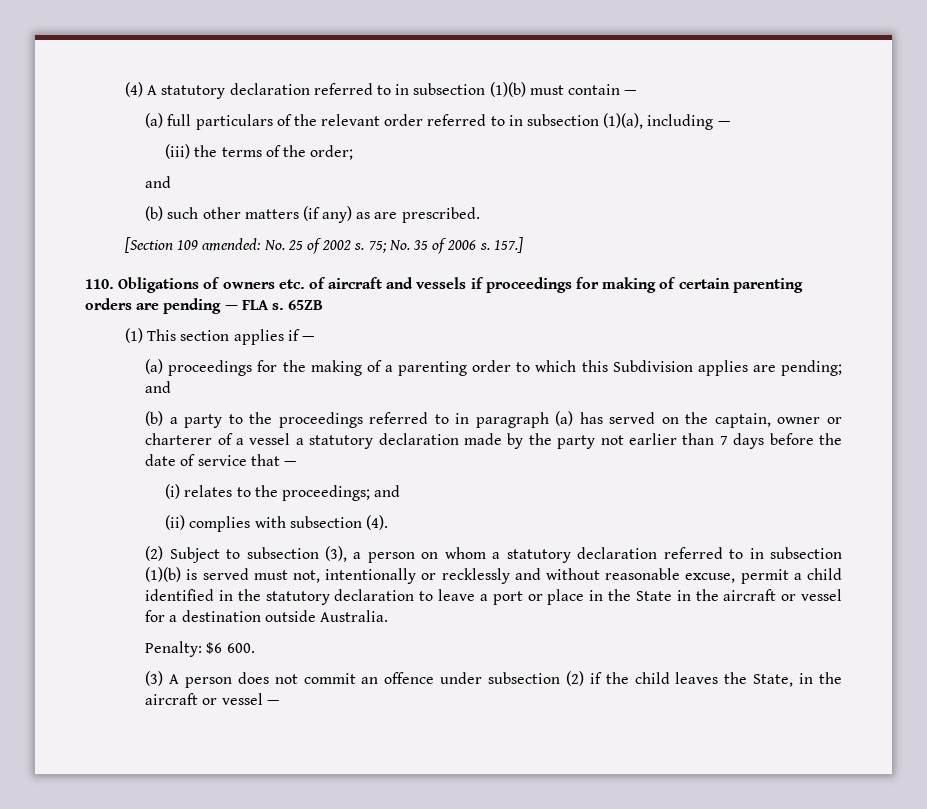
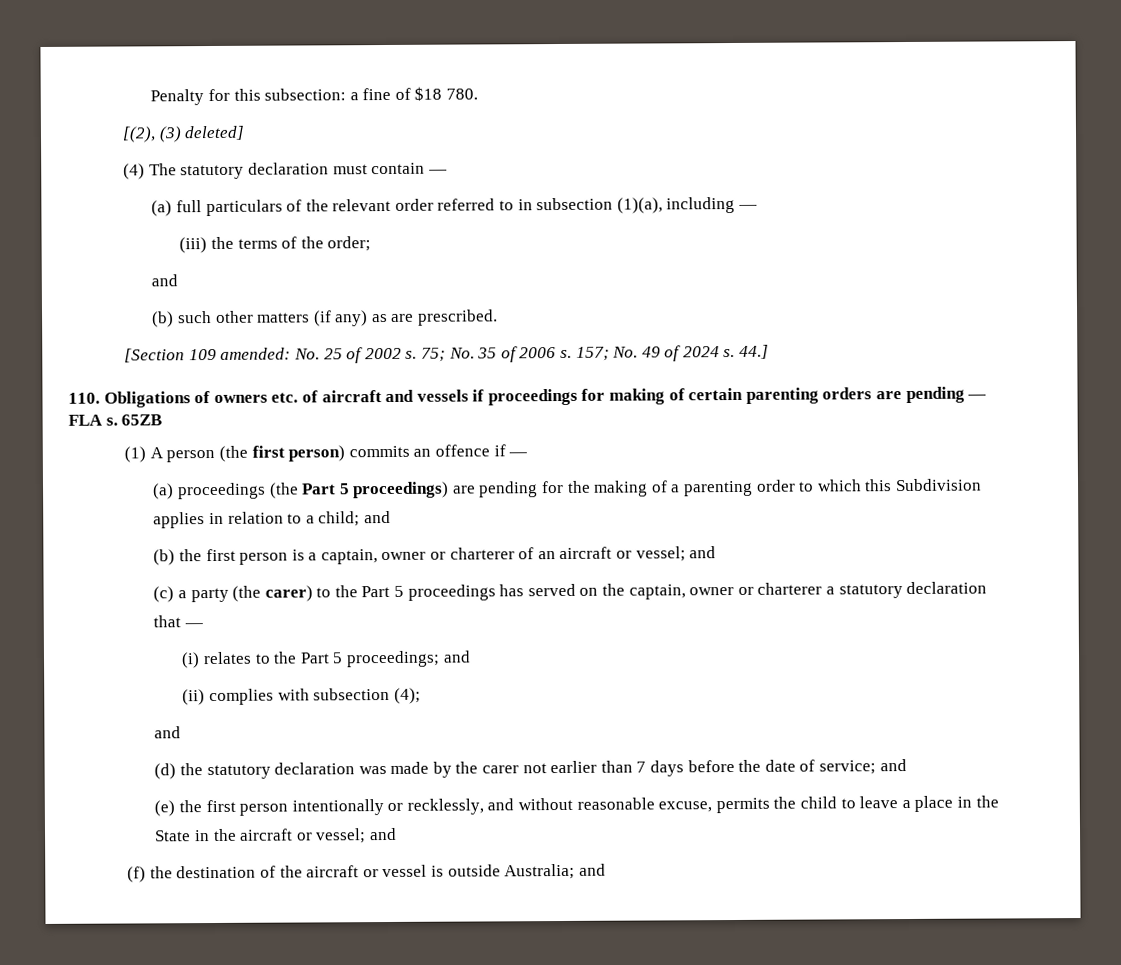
[125,82,526,99] (4) A statutory declaration referred to in subsection (1)(b) -> [150,86,479,106] [122,125,246,143] [123,162,330,180] Penalty for this subsection: a fine of $18 780. // [(2), (3) deleted] // (4) The statutory declaration
[493,237,523,253] 157.] -> [575,344,770,362] 157; No. 49 of 2024 s. 44.]
[147,329,315,345] [145,359,253,376] This section applies if — // (a) proceedings -> [149,444,529,463] [152,481,539,500] A person (the first person) commits an offence if — // (a) proceedings (the Part 5 proceedings) are pending
[752,360,843,376] [145,381,172,393] [145,411,574,428] are pending; and // (b) a party to the proceedings referred to in paragraph (a) -> [208,510,391,527] [153,546,717,566] [153,584,496,603] in relation to a child; and // (b) the first person is a captain, owner or charterer of an aircraft or vessel; and // (c) a party (the carer) to the Part 5 proceedings
[217,433,459,449] of a vessel a statutory declaration -> [825,581,988,599] [153,615,204,628] [181,650,471,669] [182,687,421,706] [154,726,182,739] [154,762,387,780] a statutory declaration that — // (i) relates to the Part 5 proceedings; and // (ii) complies with subsection (4); // and // (d) the statutory declaration was
[557,435,596,449] party -> [482,765,520,774] carer
[197,454,296,466] [165,484,401,501] [165,515,388,532] [145,546,843,563] [145,567,320,583] service that — // (i) relates to the proceedings; and // (ii) complies with subsection (4). // (2) Subject to subsection (3), a person on whom a statutory declaration referred to in subsection (1)(b) is served must not, -> [818,759,907,775] [154,799,289,817] service; and // (e) the first person
[441,568,510,584] recklessly -> [406,798,484,815] recklessly,
[740,568,842,584] [145,589,415,605] permit a child identified in the statutory declaration -> [715,796,838,814] permits the child
[492,591,543,605] port or -> (911, 804) none
[801,589,843,601] [145,610,388,622] [145,641,255,657] [145,671,842,688] [145,693,279,705] vessel for a destination outside Australia. // Penalty: $6 600. // (3) A person does not commit an offence under subsection (2) if the child leaves the State, in the aircraft or vessel — -> [315,827,397,844] [127,863,606,883] vessel; and // (f) the destination of the aircraft or vessel is outside Australia; and

